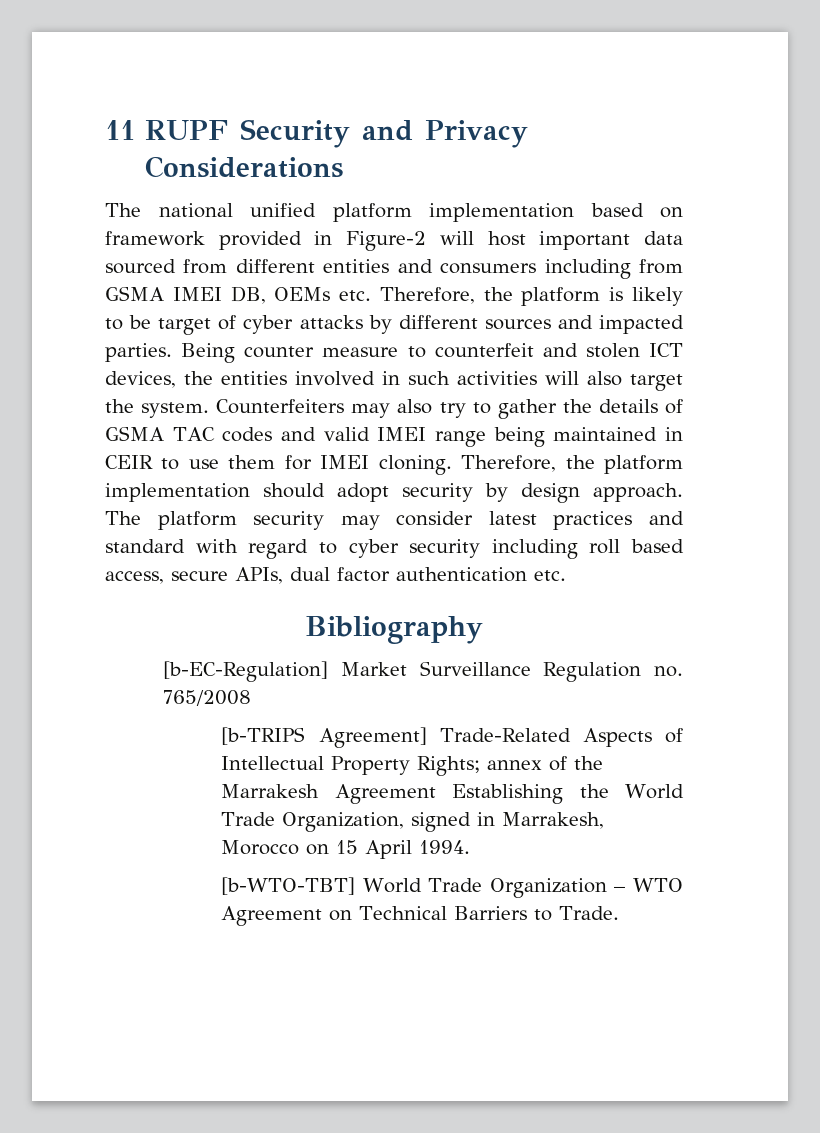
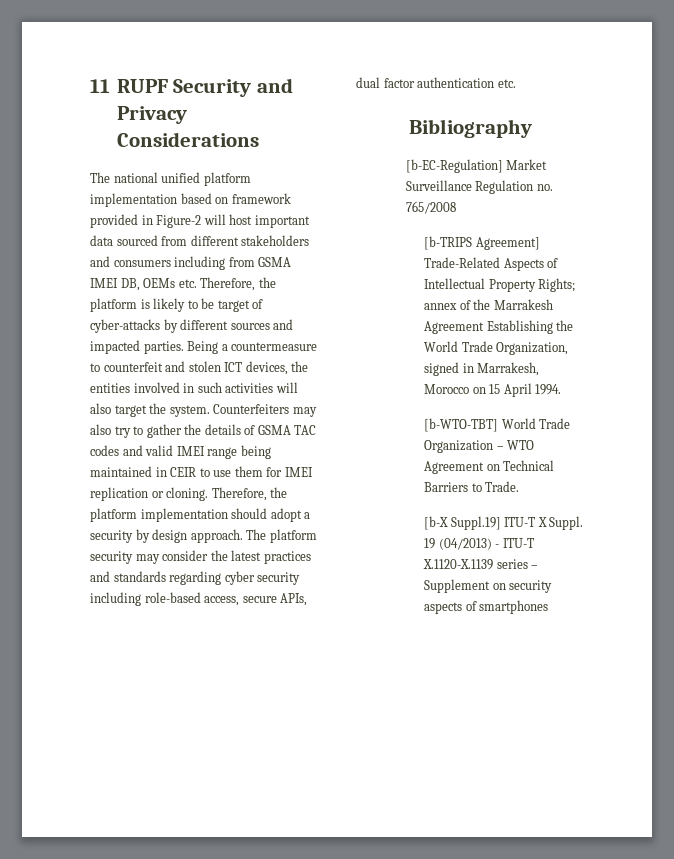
[323,259,390,273] entities -> [241,235,310,246] stakeholders
[243,315,363,334] cyber attacks -> [90,319,160,333] cyber-attacks
[244,346,399,358] counter measure -> [221,342,318,351] a countermeasure
(370, 462) none -> [90,487,164,501] replication or
(389, 492) none -> [304,512,311,519] a
(474, 518) none -> [210,550,228,561] the
[105,539,337,559] standard with regard to -> [113,571,222,585] standards regarding
[589,539,684,554] roll based -> [144,592,201,603] role-based
(620, 913) none -> [424,516,584,530] [424,538,534,550] [423,559,539,570] [424,579,553,593] [424,600,549,614] // [b-X Suppl.19] ITU-T X Suppl. 19 (04/2013) - ITU-T X.1120-X.1139 series – Supplement on security aspects of smartphones

